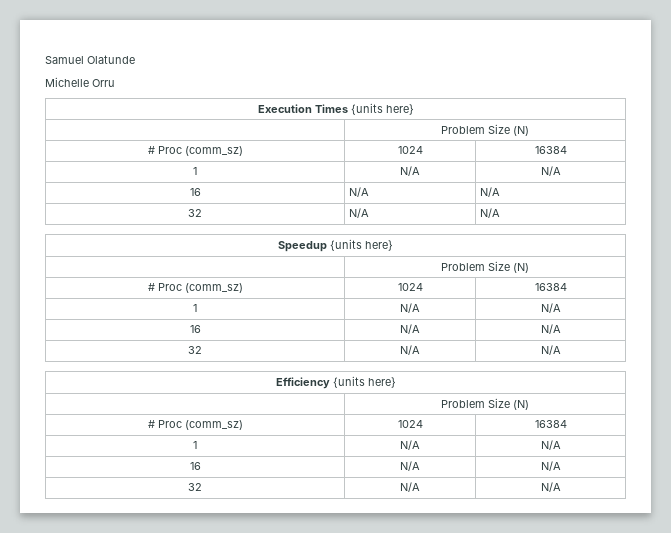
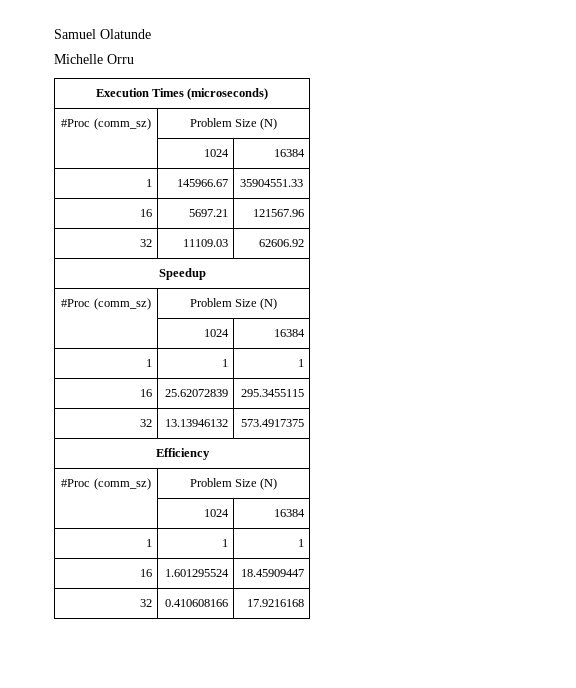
[350,103,414,115] [441,124,529,136] [147,146,243,156] [397,146,423,154] [534,146,567,154] [193,167,197,175] [400,166,420,176] [540,166,561,176] [189,188,201,196] [348,187,369,197] [479,187,500,197] [188,209,202,217] [348,208,369,218] [479,208,500,218] {units here} // | Problem Size (N) // # Proc (comm_sz) | 1024 | 16384 // 1 | N/A | N/A // 16 | N/A | N/A // 32 | N/A | N/A -> [187,88,269,100] [61,118,151,130] [189,118,278,130] [203,149,229,157] [273,149,305,157] [145,179,152,187] [176,179,228,187] [240,179,303,187] [139,209,152,217] [188,209,228,217] [252,209,304,217] [139,239,152,247] [182,239,228,247] [258,239,304,247] (microseconds) // #Proc (comm_sz) | Problem Size (N) // | 1024 | 16384 // 1 | 145966.67 | 35904551.33 // 16 | 5697.21 | 121567.96 // 32 | 11109.03 | 62606.92
[330,239,393,251] [441,261,529,273] [147,283,243,293] [397,283,423,291] [534,283,567,291] [193,304,197,312] [400,303,420,313] [540,303,561,313] [189,325,201,333] [400,324,420,334] [540,324,561,334] [188,346,202,354] [400,345,420,355] [540,345,561,355] {units here} // | Problem Size (N) // # Proc (comm_sz) | 1024 | 16384 // 1 | N/A | N/A // 16 | N/A | N/A // 32 | N/A | N/A -> [61,298,151,310] [189,298,278,310] [203,329,229,337] [273,329,305,337] [145,359,152,367] [221,359,228,367] [297,359,304,367] [139,389,152,397] [164,389,228,397] [240,389,304,397] [139,419,152,427] [164,419,228,427] [240,419,304,427] // #Proc (comm_sz) | Problem Size (N) // | 1024 | 16384 // 1 | 1 | 1 // 16 | 25.62072839 | 295.3455115 // 32 | 13.13946132 | 573.4917375
[332,376,396,388] [441,398,529,410] [147,420,243,430] [397,420,423,428] [534,420,567,428] [193,441,197,449] [400,440,420,450] [540,440,561,450] [189,462,201,470] [400,461,420,471] [540,461,561,471] [188,483,202,491] [400,482,420,492] [540,482,561,492] {units here} // | Problem Size (N) // # Proc (comm_sz) | 1024 | 16384 // 1 | N/A | N/A // 16 | N/A | N/A // 32 | N/A | N/A -> [61,478,151,490] [189,478,278,490] [203,509,229,517] [273,509,305,517] [145,539,152,547] [221,539,228,547] [297,539,304,547] [139,569,152,577] [164,569,229,577] [240,569,304,577] [139,599,152,607] [164,599,228,607] [246,599,304,607] // #Proc (comm_sz) | Problem Size (N) // | 1024 | 16384 // 1 | 1 | 1 // 16 | 1.601295524 | 18.45909447 // 32 | 0.410608166 | 17.9216168

